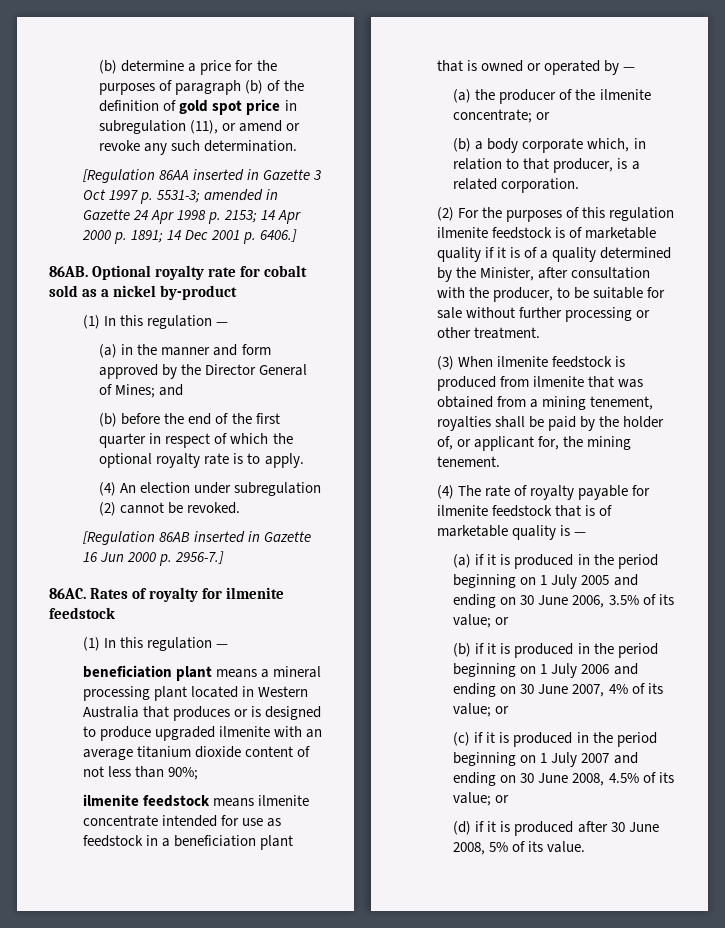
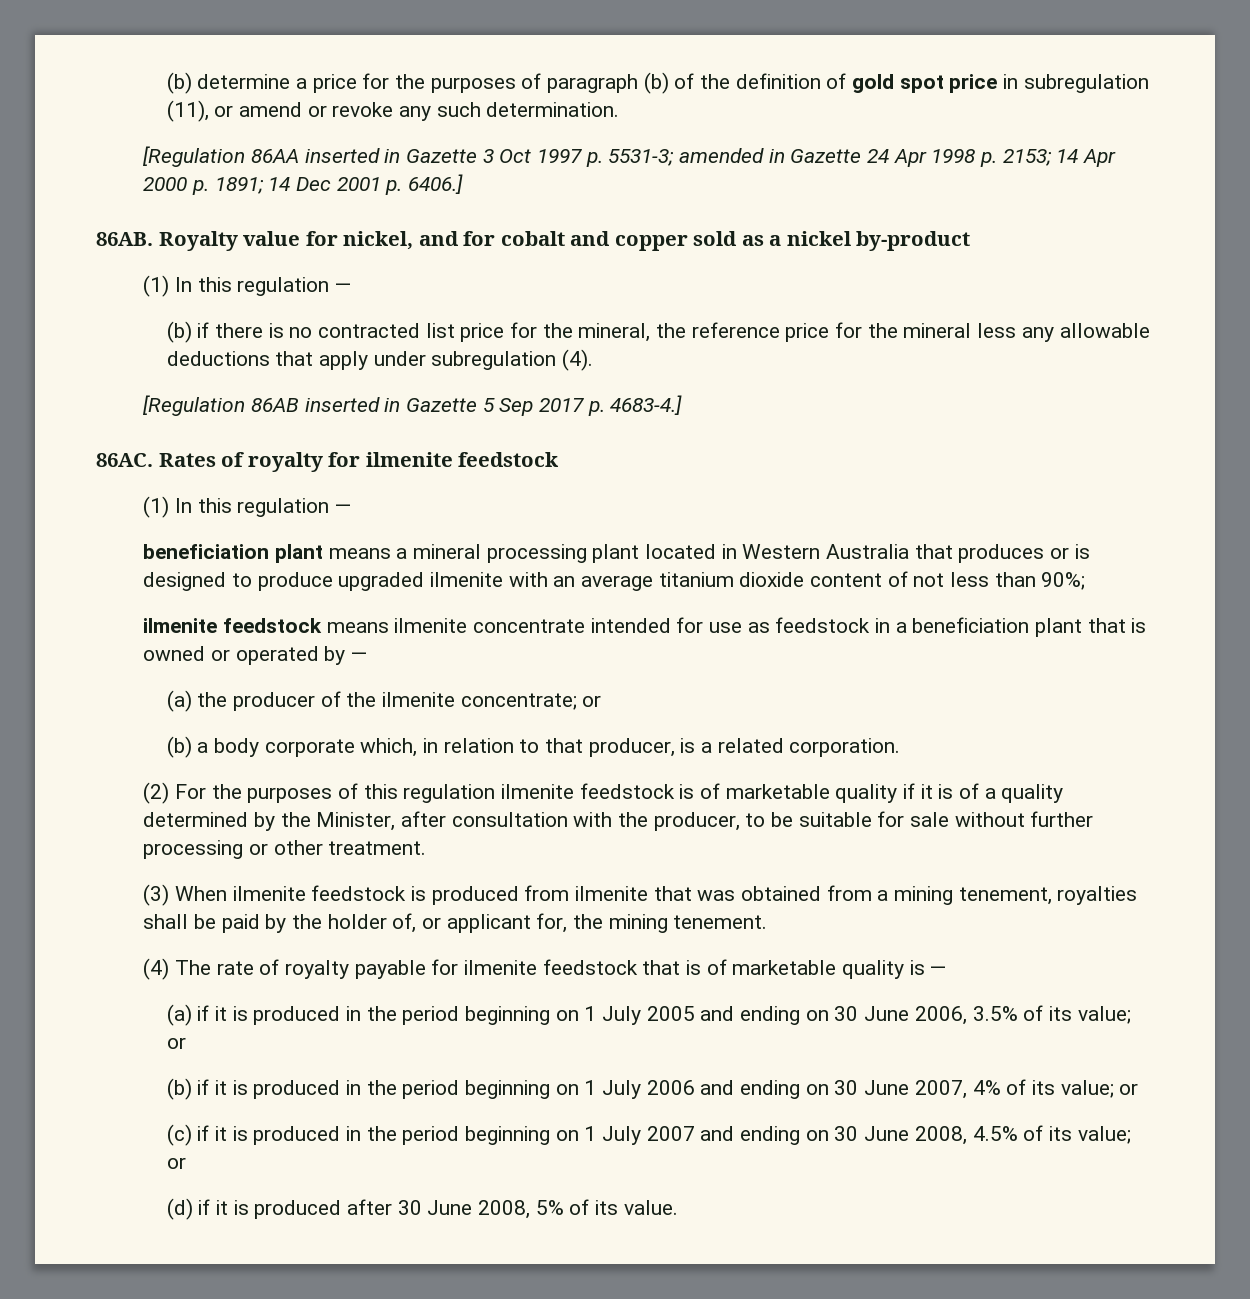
[91,265,307,280] Optional royalty rate for cobalt -> [158,231,688,251] Royalty value for nickel, and for cobalt and copper
[99,344,271,358] [99,364,308,379] [99,384,184,398] [99,413,280,427] [99,433,293,448] [99,453,304,468] [99,482,322,496] [99,502,241,516] (a) in the manner and form approved by the Director General of Mines; and // (b) before the end of the first quarter in respect of which the optional royalty rate is to apply. // (4) An election under subregulation (2) cannot be revoked. -> [166,321,1150,343] [166,349,594,371] (b) if there is no contracted list price for the mineral, the reference price for the mineral less any allowable deductions that apply under subregulation (4).
[82,551,224,566] 16 Jun 2000 p. 2956-7.] -> [482,395,683,416] 5 Sep 2017 p. 4683-4.]

